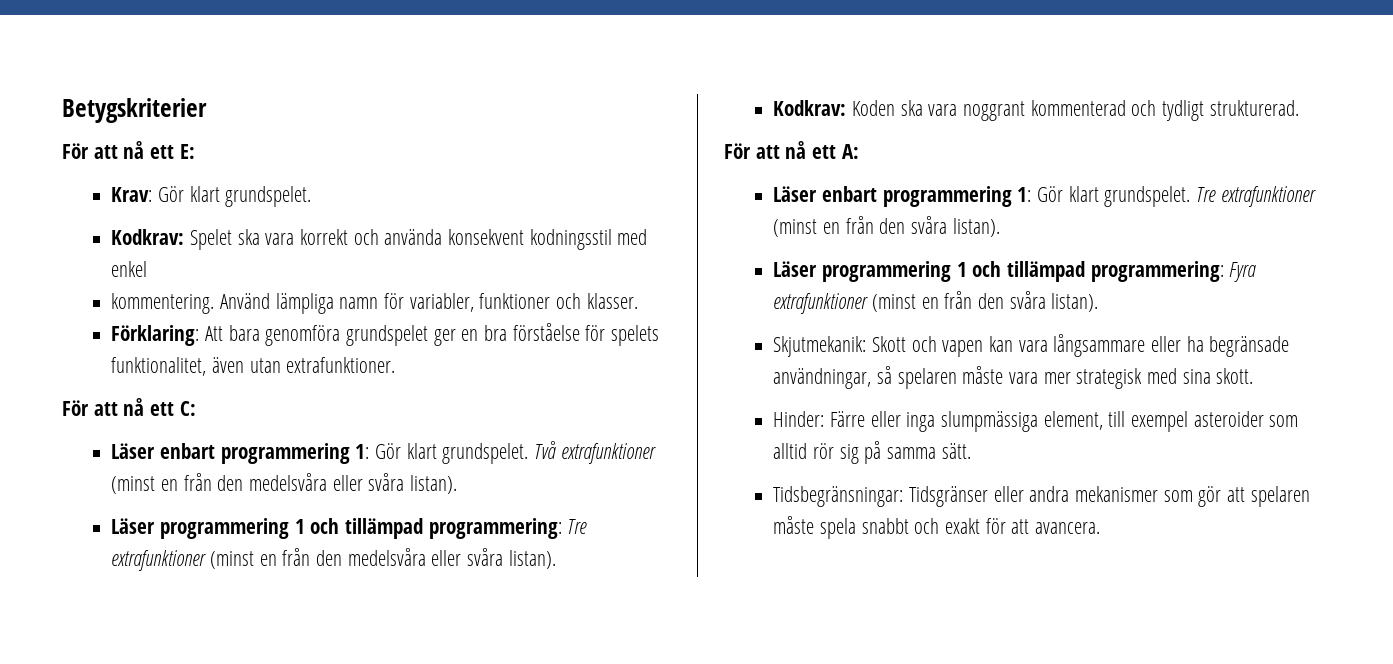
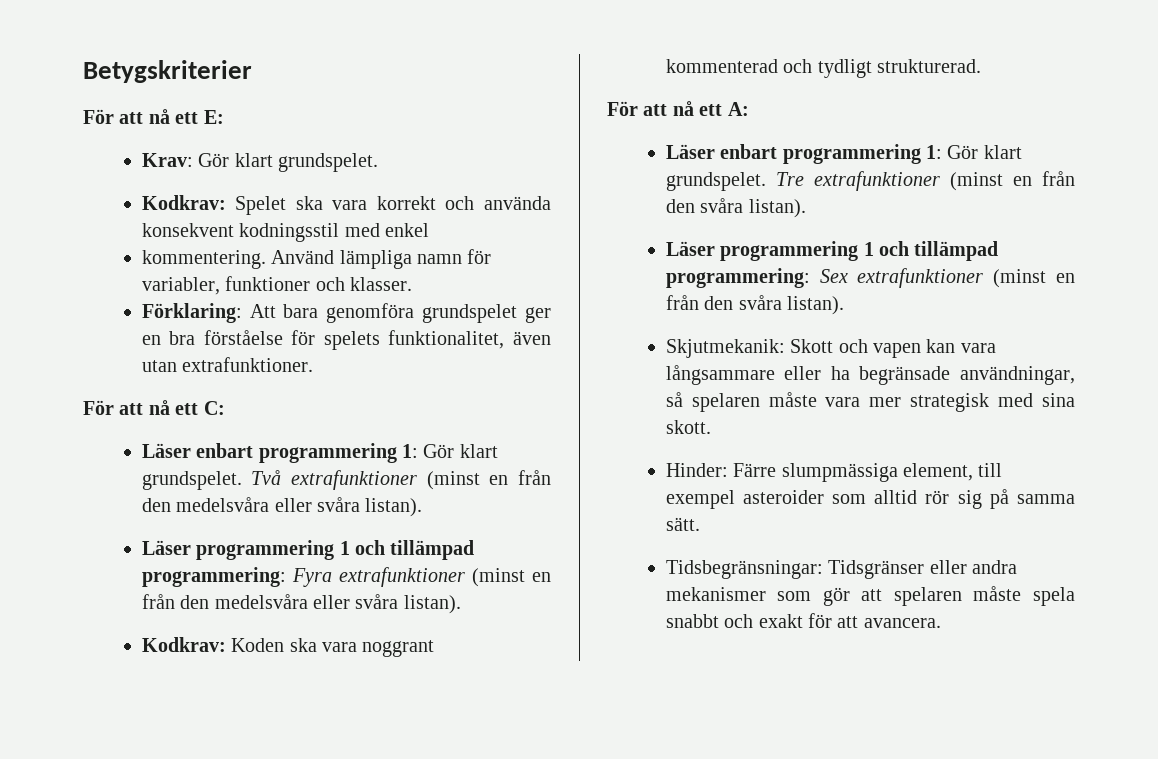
[567,519,588,534] Tre -> [291,568,332,587] Fyra
[1229,262,1257,282] Fyra -> [819,269,848,283] Sex
[870,411,936,432] eller inga -> (777, 470) none

